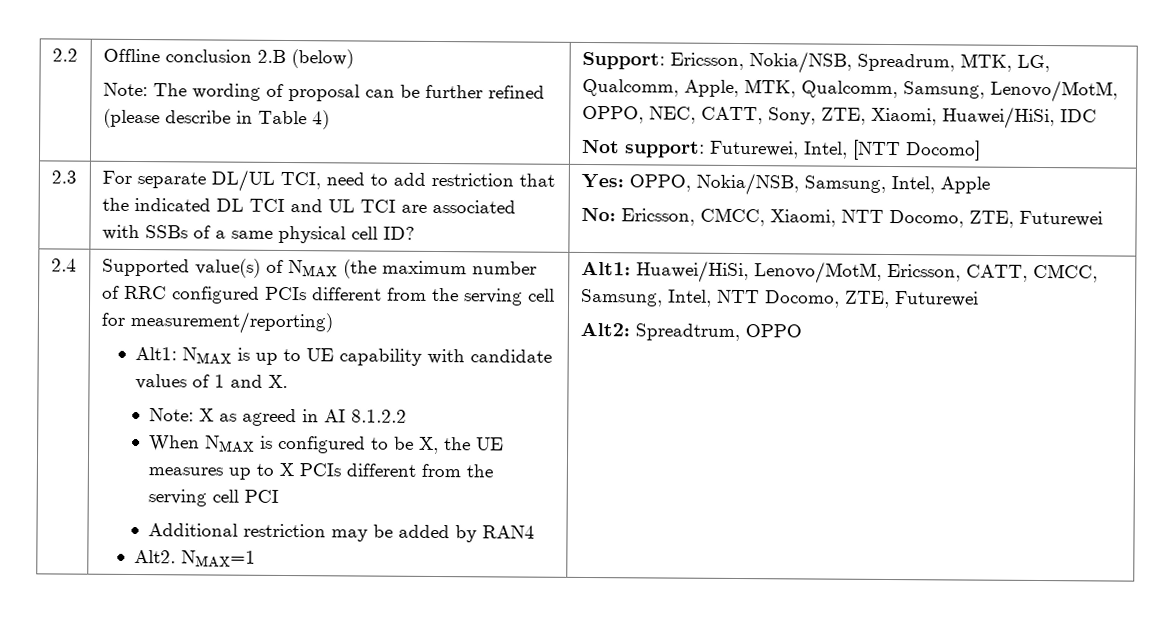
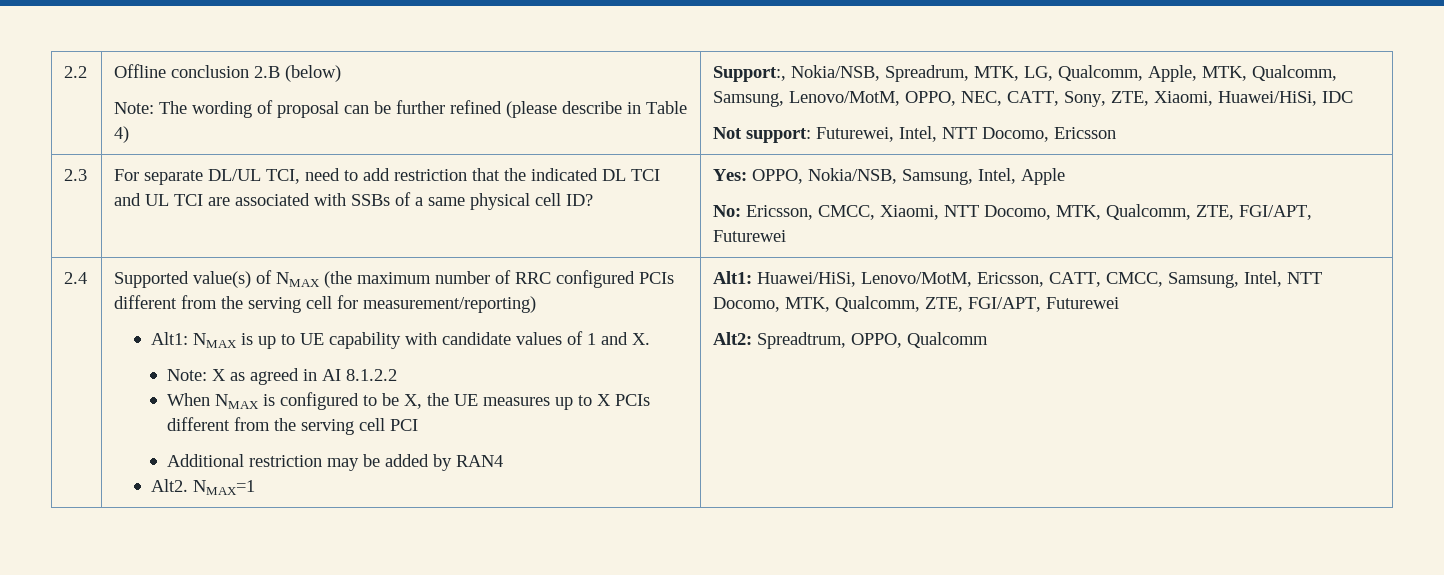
[581,51,744,71] Support: Ericsson, -> [713,66,787,82] Support:,
[851,139,981,161] [NTT Docomo] -> [942,127,1117,142] NTT Docomo, Ericsson
[968,210,1014,228] ZTE, -> [1056,204,1313,220] MTK, Qualcomm, ZTE, FGI/APT,
[844,290,890,309] ZTE, -> [785,296,1042,312] MTK, Qualcomm, ZTE, FGI/APT,
[744,324,802,338] OPPO -> [851,332,989,348] OPPO, Qualcomm

